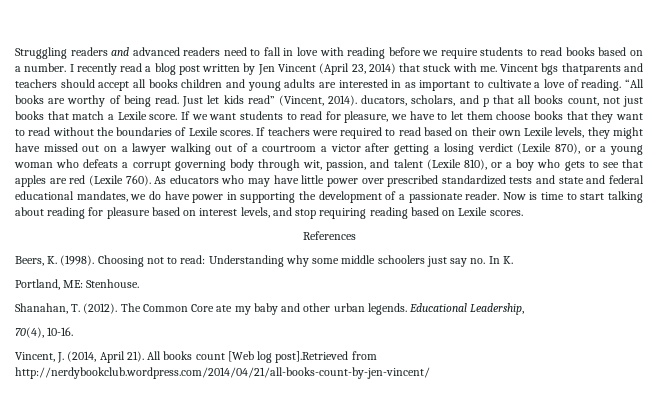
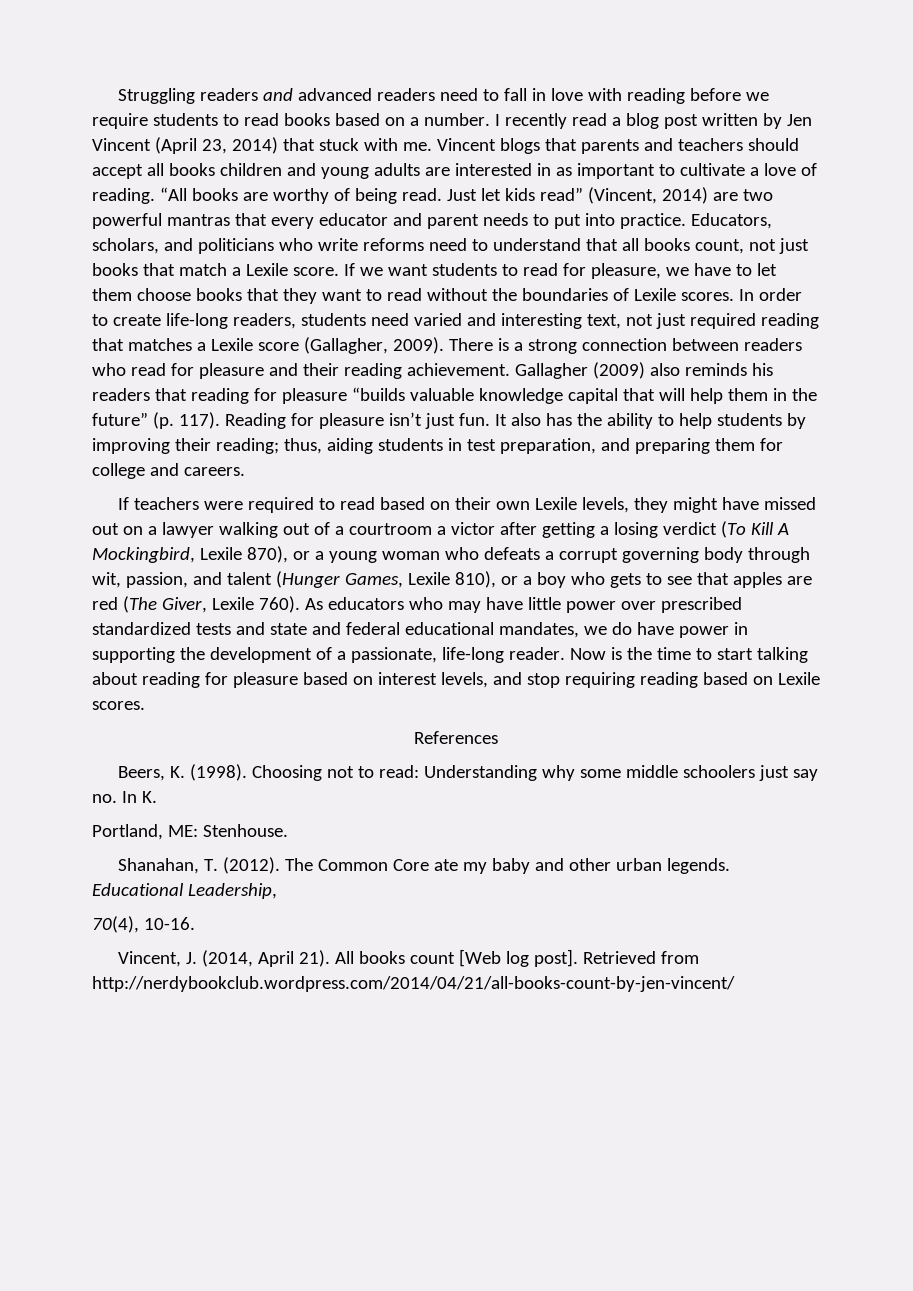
[541,63,621,75] bgs thatparents -> [499,138,639,154] blogs that parents
[328,95,489,107] 2014). ducators, scholars, and p -> [661,187,773,204] [92,213,772,229] [92,238,581,254] 2014) are two powerful mantras that every educator and parent needs to put into practice. Educators, scholars, and politicians who write reforms need to understand
(253, 133) none -> [738,288,802,301] [92,313,819,329] [92,337,802,354] [92,362,773,379] [92,387,817,404] [92,412,806,429] [92,438,783,454] [92,463,245,479] In order to create life-long readers, students need varied and interesting text, not just required reading that matches a Lexile score (Gallagher, 2009). There is a strong connection between readers who read for pleasure and their reading achievement. Gallagher (2009) also reminds his readers that reading for pleasure “builds valuable knowledge capital that will help them in the future” (p. 117). Reading for pleasure isn’t just fun. It also has the ability to help students by improving their reading; thus, aiding students in test preparation, and preparing them for college and careers. //
[517,143,552,154] (Lexile -> [720,521,789,538] [92,547,242,563] (To Kill A Mockingbird, Lexile
[426,159,461,170] (Lexile -> [275,571,450,588] (Hunger Games, Lexile
[88,175,123,186] (Lexile -> [122,596,254,613] (The Giver, Lexile
[408,192,463,203] passionate -> [350,647,504,663] passionate, life-long
(538, 196) none -> [626,647,652,660] the
[275,351,349,363] post].Retrieved -> [533,949,656,967] post]. Retrieved

